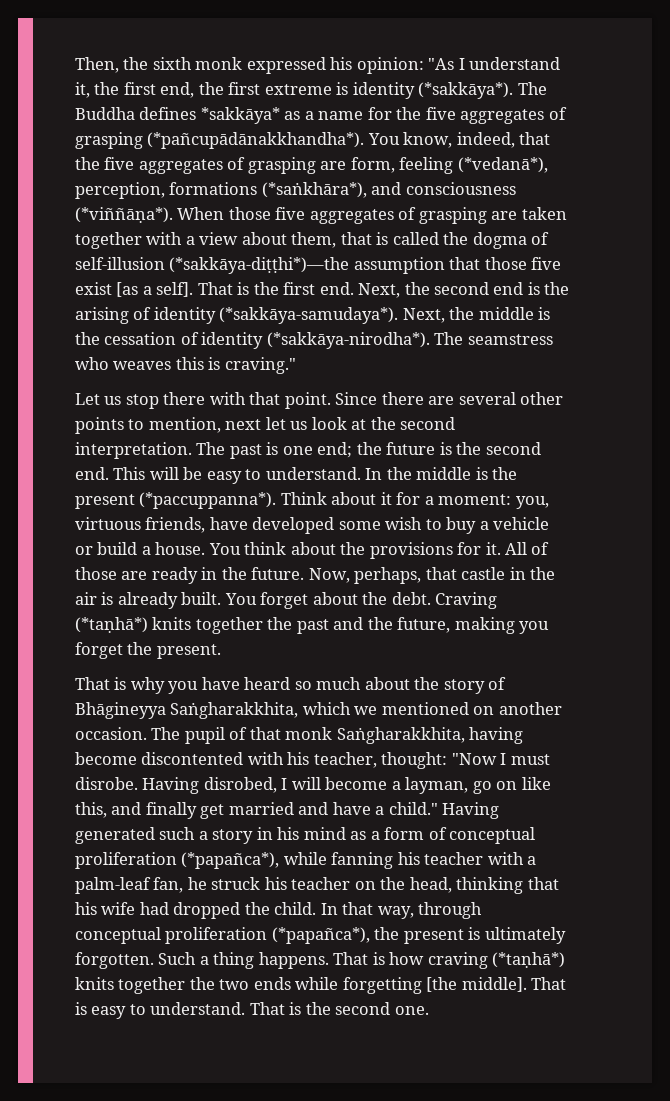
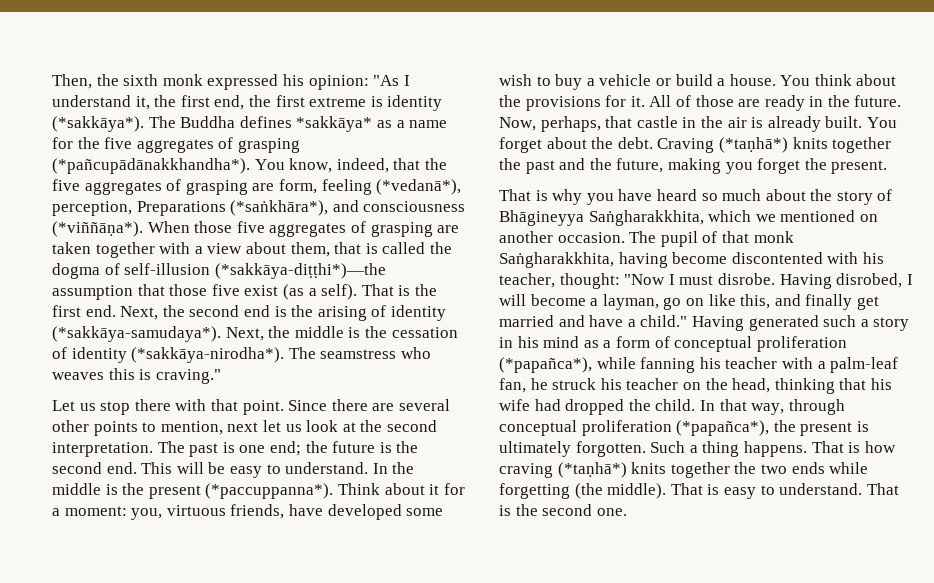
[169,182,258,195] formations -> [136,201,226,216] Preparations
[116,282,194,297] [as a self]. -> [282,284,358,300] (as a self).
[426,977,527,992] [the middle]. -> [574,483,667,499] (the middle).

